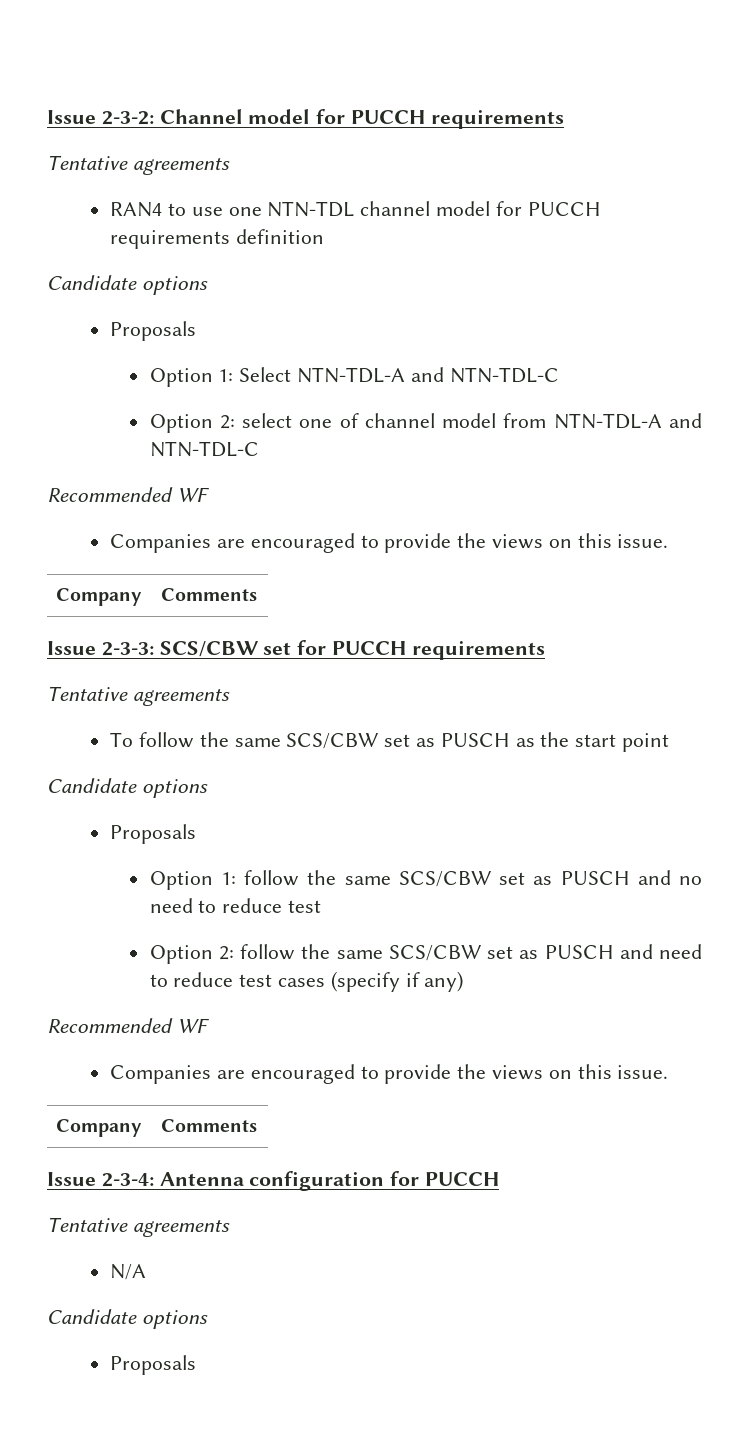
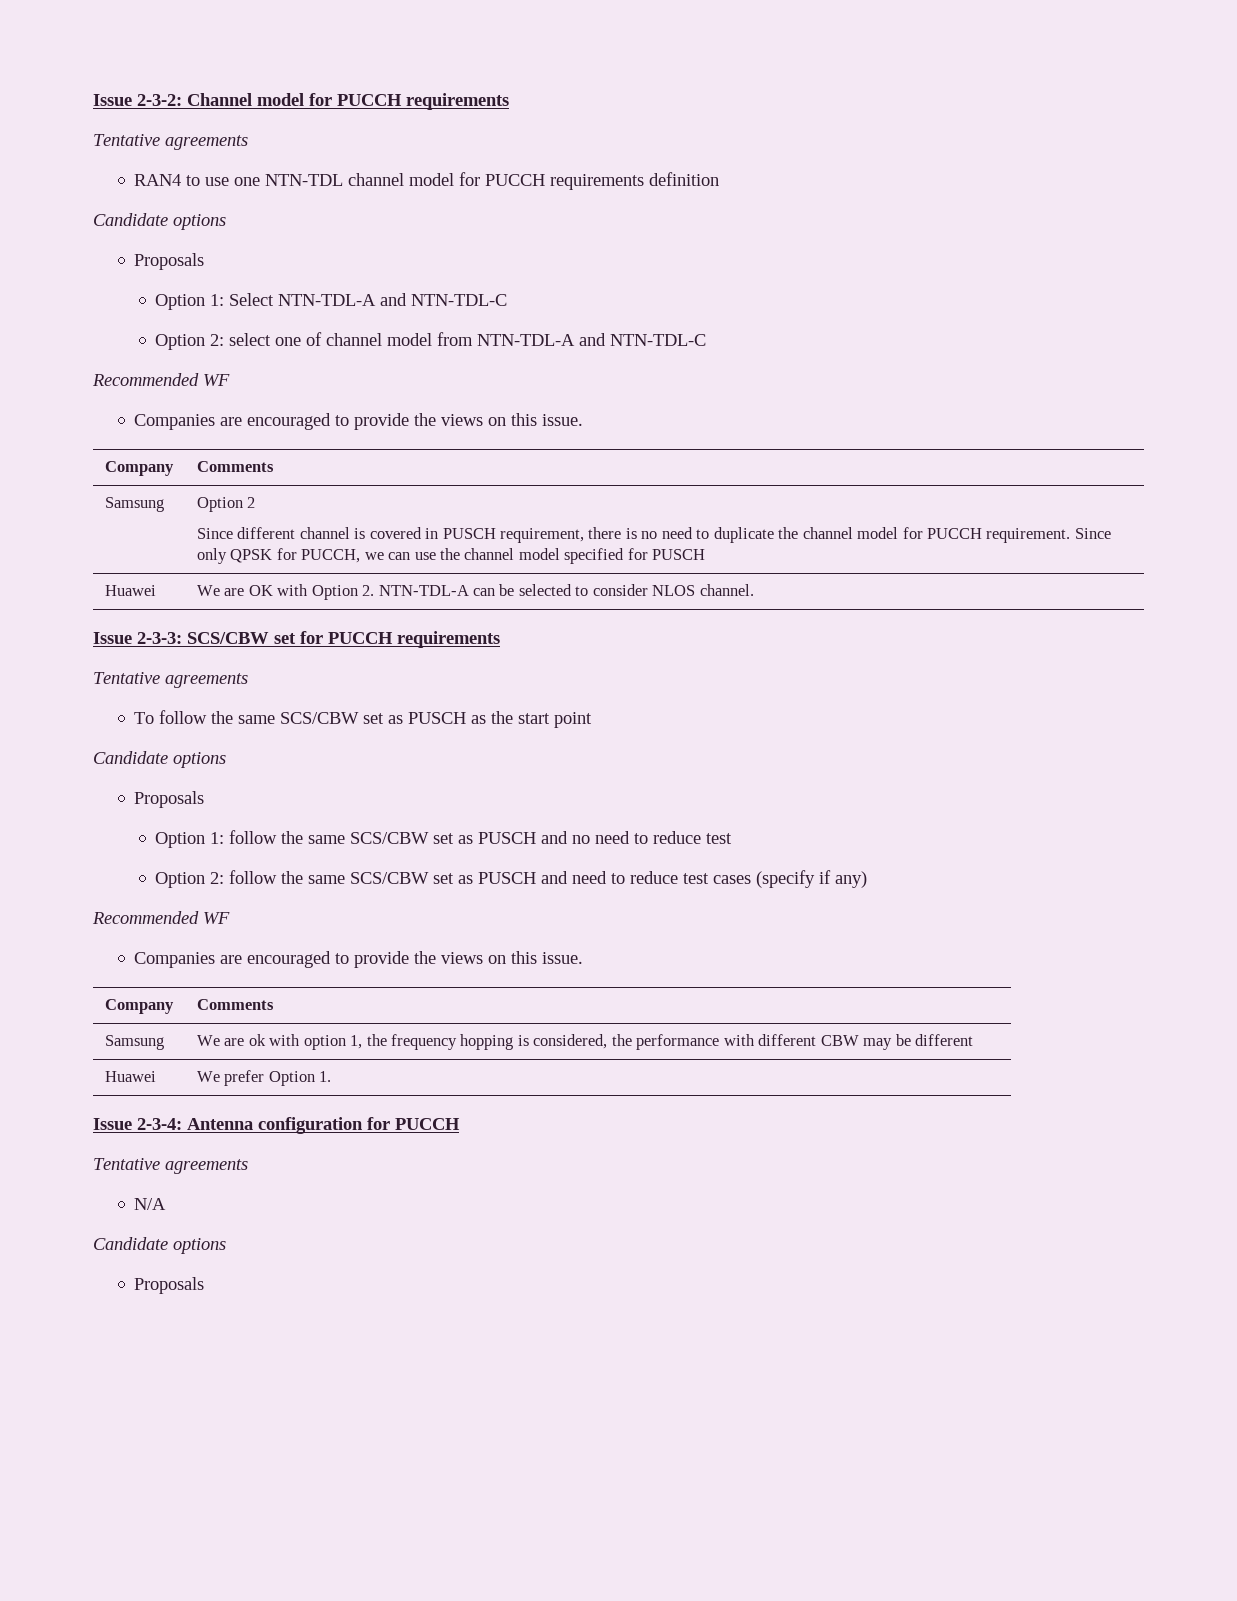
(258, 594) none -> [104,497,164,512] [196,497,256,512] [196,527,1111,543] [196,548,706,564] [104,585,156,596] [196,584,754,600] // Samsung | Option 2 // Since different channel is covered in PUSCH requirement, there is no need to duplicate the channel model for PUCCH requirement. Since only QPSK for PUCCH, we can use the channel model specified for PUSCH // Huawei | We are OK with Option 2. NTN-TDL-A can be selected to consider NLOS channel.
(258, 1125) none -> [104,1035,164,1050] [196,1034,973,1050] [104,1071,156,1082] [196,1070,332,1086] // Samsung | We are ok with option 1, the frequency hopping is considered, the performance with different CBW may be different // Huawei | We prefer Option 1.

